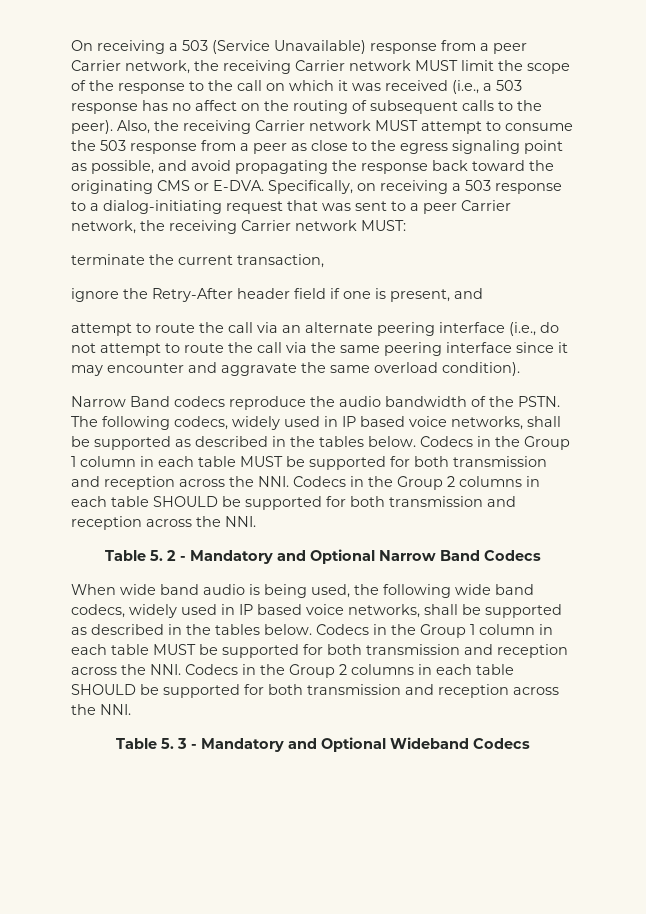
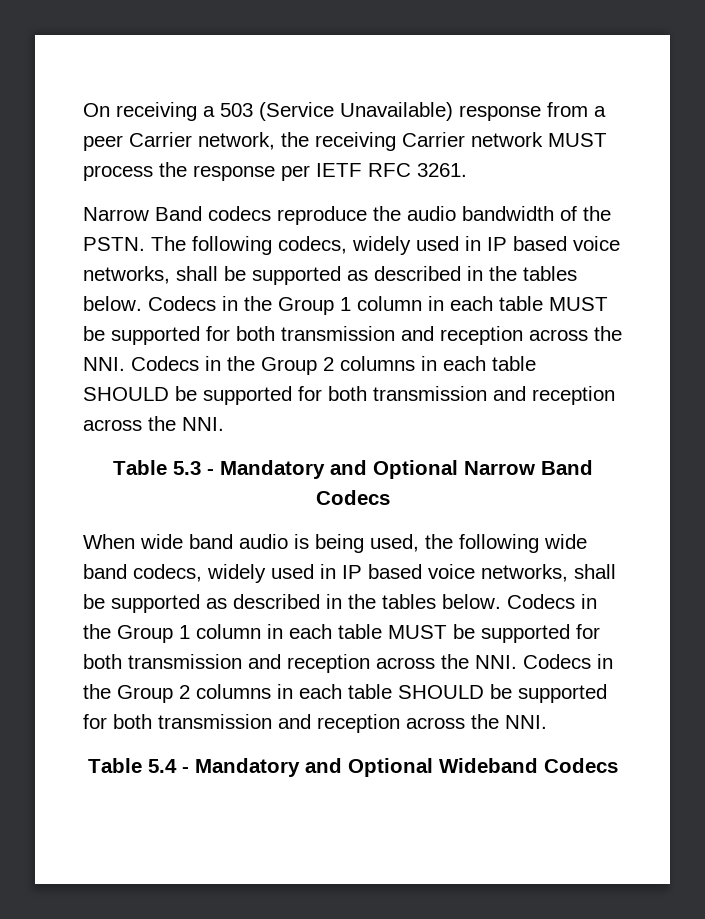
[461,60,570,74] [71,80,522,94] [71,100,542,114] [71,120,573,134] [71,140,563,154] [71,160,554,174] [71,180,562,194] [71,200,511,214] [71,220,406,234] [71,254,324,268] [71,288,483,302] [71,322,559,336] [71,342,568,356] [71,362,520,376] limit the scope of the response to the call on which it was received (i.e., a 503 response has no affect on the routing of subsequent calls to the peer). Also, the receiving Carrier network MUST attempt to consume the 503 response from a peer as close to the egress signaling point as possible, and avoid propagating the response back toward the originating CMS or E-DVA. Specifically, on receiving a 503 response to a dialog-initiating request that was sent to a peer Carrier network, the receiving Carrier network MUST: // terminate the current transaction, // ignore the Retry-After header field if one is present, and // attempt to route the call via an alternate peering interface (i.e., do not attempt to route the call via the same peering interface since it may encounter and aggravate the same overload condition). -> [83,162,467,181] process the response per IETF RFC 3261.
[150,550,176,561] 5. 2 -> [172,461,201,475] 5.3
[161,738,187,749] 5. 3 -> [147,759,177,773] 5.4

